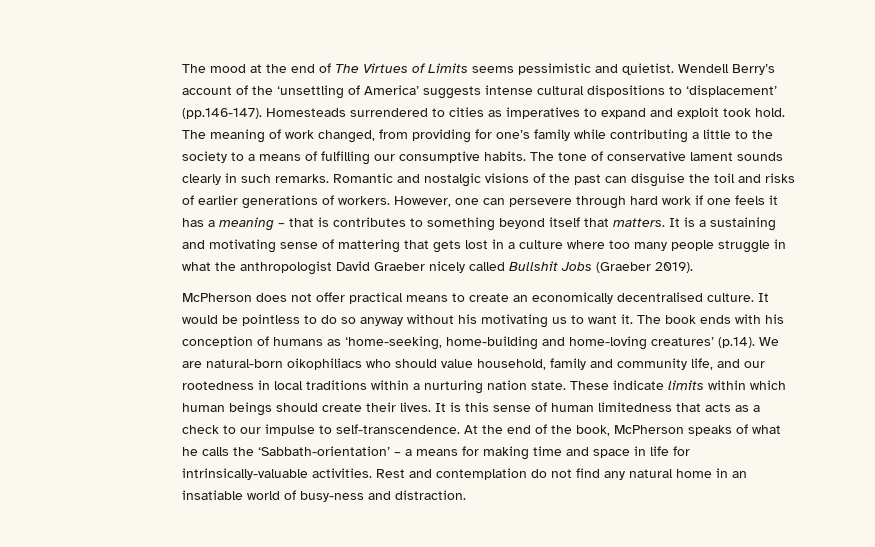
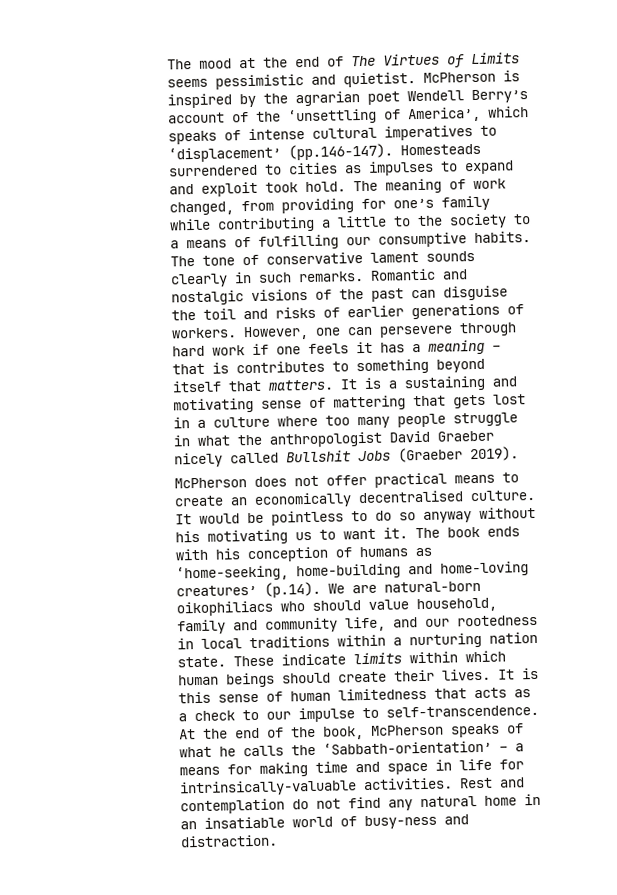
(675, 69) none -> [422,70,520,83] [166,91,400,109] McPherson is inspired by the agrarian poet
[364,85,482,99] America’ suggests -> [406,106,529,123] [167,130,241,145] America’, which speaks of
[587,85,666,97] dispositions -> [383,125,473,141] imperatives
[506,107,581,119] imperatives -> [367,160,434,176] impulses

